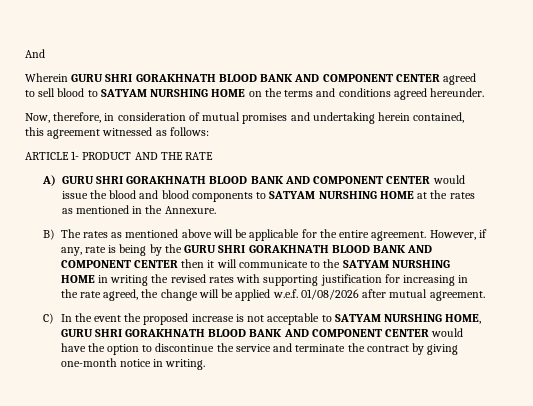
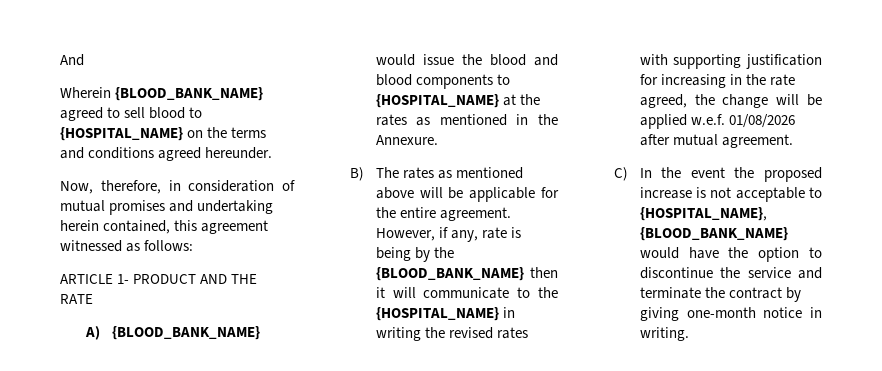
[71,74,440,82] GURU SHRI GORAKHNATH BLOOD BANK AND COMPONENT CENTER -> [115,87,264,101] {BLOOD_BANK_NAME}
[100,89,246,97] SATYAM NURSHING HOME -> [60,127,183,141] {HOSPITAL_NAME}
[61,176,431,184] GURU SHRI GORAKHNATH BLOOD BANK AND COMPONENT CENTER -> [111,326,260,340] {BLOOD_BANK_NAME}
[269,191,414,199] SATYAM NURSHING HOME -> [375,94,499,108] {HOSPITAL_NAME}
[184,245,433,253] [60,260,178,268] GURU SHRI GORAKHNATH BLOOD BANK AND COMPONENT CENTER -> [375,267,524,281] {BLOOD_BANK_NAME}
[342,260,450,268] [60,275,95,283] SATYAM NURSHING HOME -> [375,307,499,321] {HOSPITAL_NAME}
[334,314,482,324] [60,329,430,337] SATYAM NURSHING HOME, GURU SHRI GORAKHNATH BLOOD BANK AND COMPONENT CENTER -> [639,207,767,221] [639,227,788,241] {HOSPITAL_NAME}, {BLOOD_BANK_NAME}

